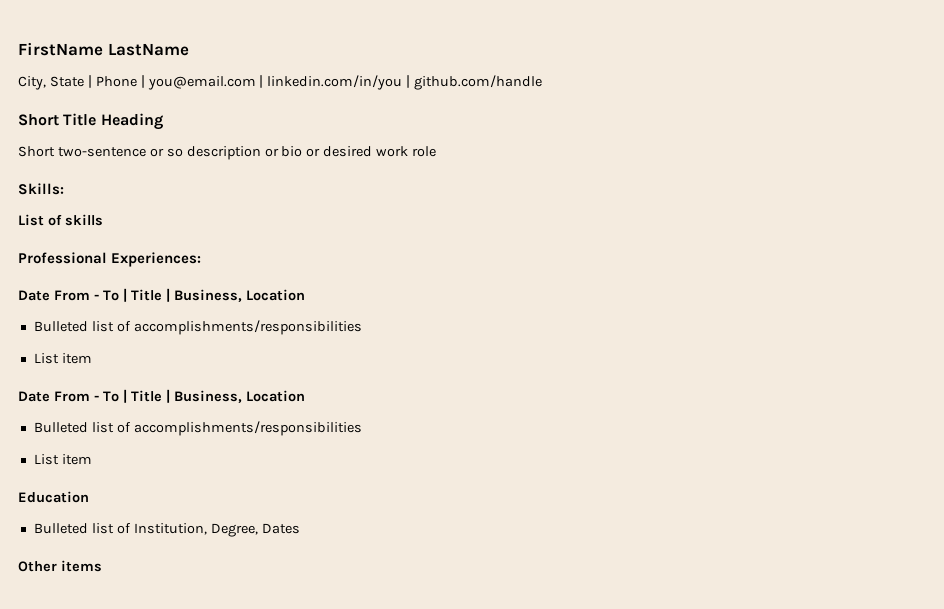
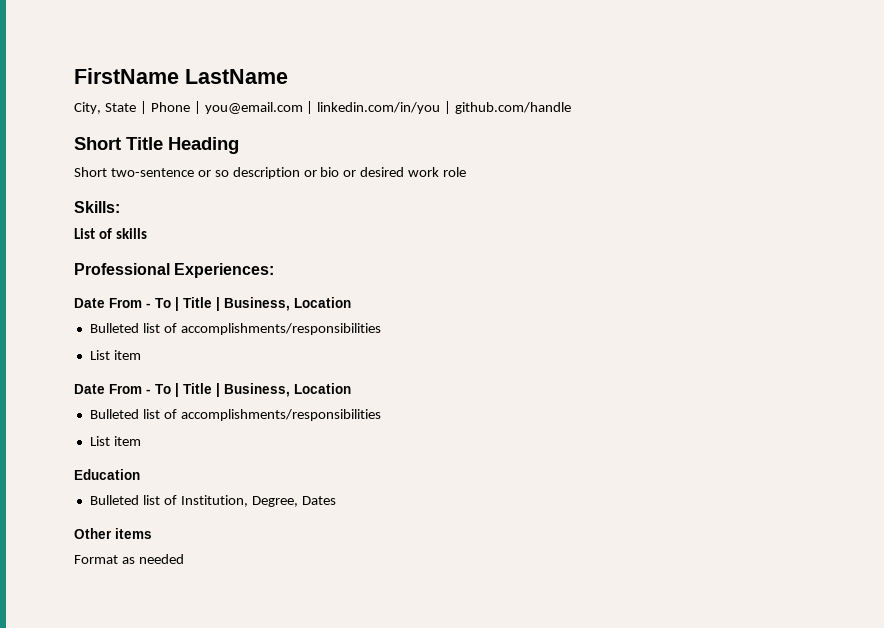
(102, 566) none -> [74,554,184,564] // Format as needed

